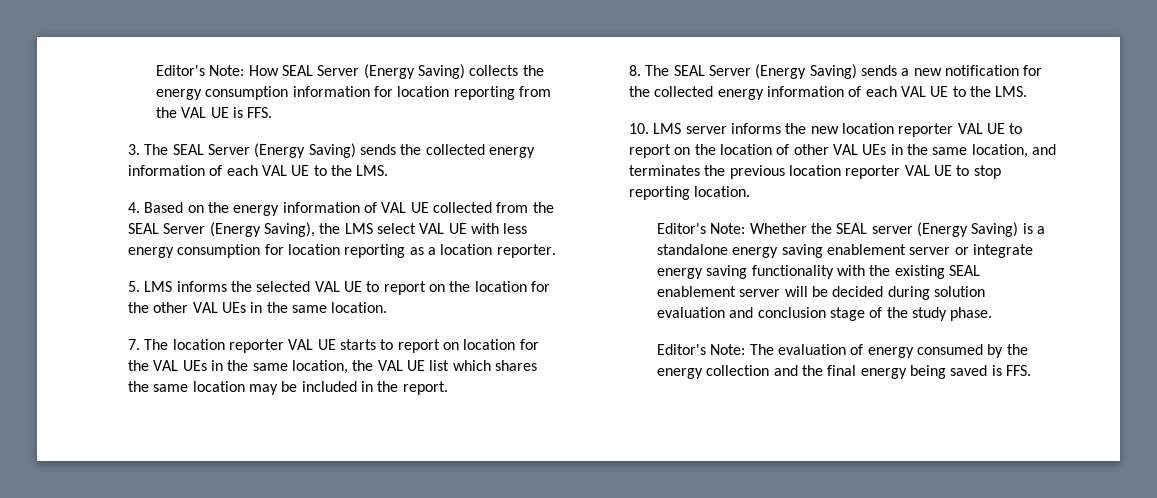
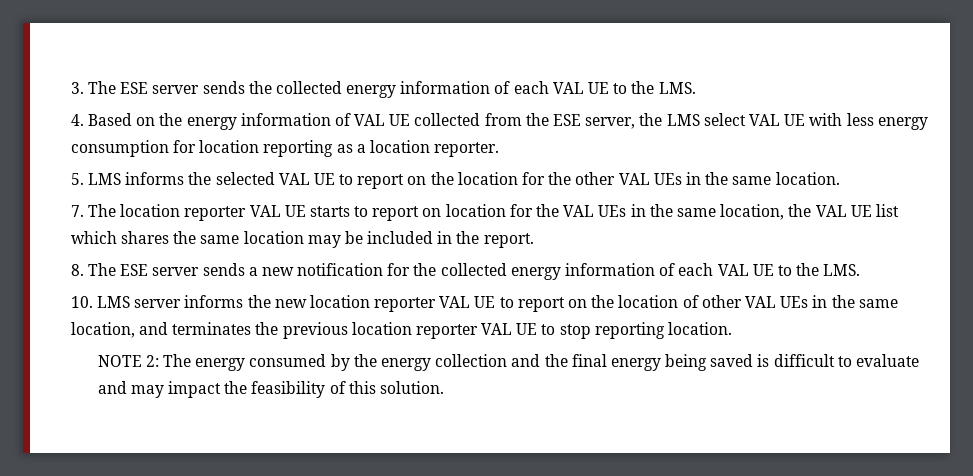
[156,64,544,79] [156,86,552,100] [156,107,273,118] [128,143,356,158] Editor's Note: How SEAL Server (Energy Saving) collects the energy consumption information for location reporting from the VAL UE is FFS. // 3. The SEAL Server (Energy Saving) -> [70,81,200,94] 3. The ESE server
[128,222,316,237] SEAL Server (Energy Saving), -> [553,114,636,129] ESE server,
[673,64,857,79] SEAL Server (Energy Saving) -> [120,264,200,276] ESE server
[657,222,1046,237] [657,244,1034,258] [657,265,981,279] [657,286,986,300] [657,307,993,321] [657,344,864,355] Editor's Note: Whether the SEAL server (Energy Saving) is a standalone energy saving enablement server or integrate energy saving functionality with the existing SEAL enablement server will be decided during solution evaluation and conclusion stage of the study phase. // Editor's Note: The evaluation of -> [97,354,192,367] NOTE 2: The
[1006,365,1032,376] FFS. -> [773,354,919,367] [97,381,444,398] difficult to evaluate and may impact the feasibility of this solution.

